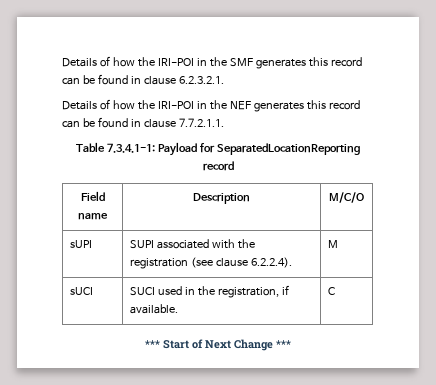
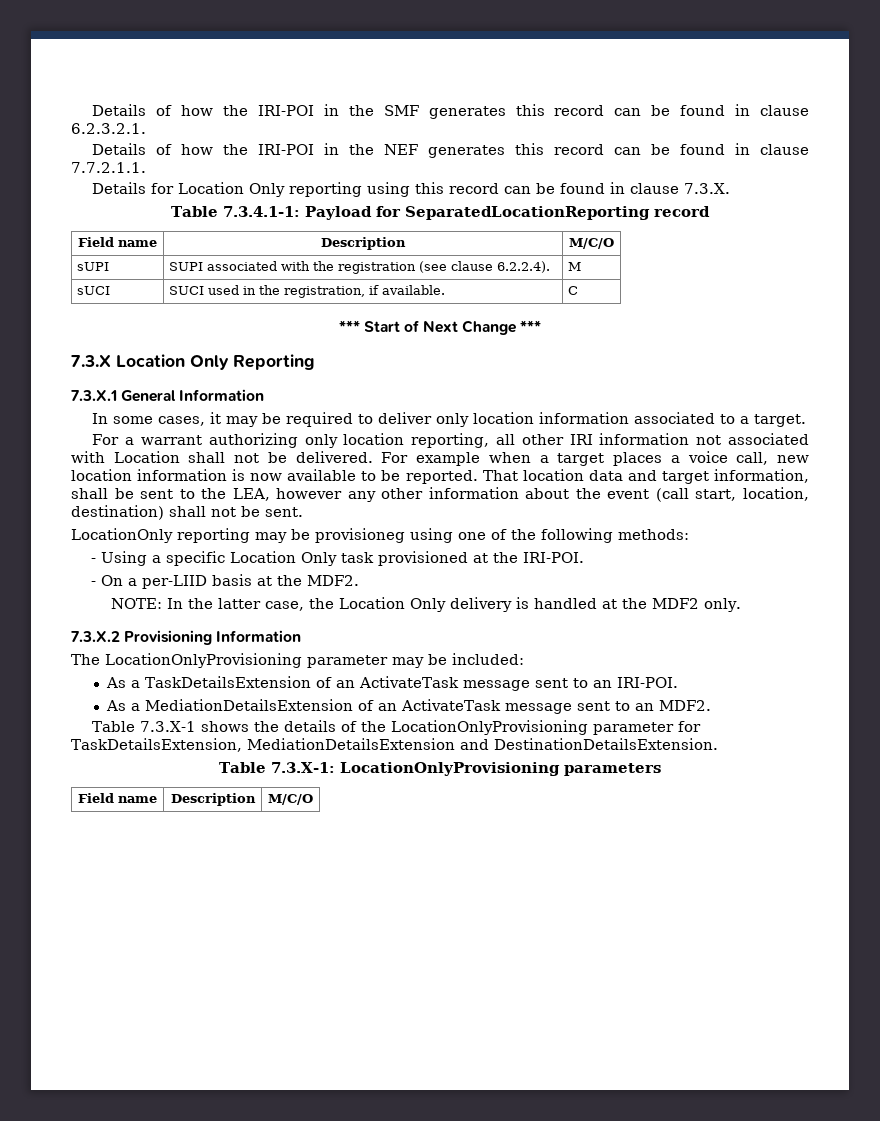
(224, 122) none -> [92,182,731,197] // Details for Location Only reporting using this record can be found in clause 7.3.X.
(291, 344) none -> [71,354,315,370] [71,389,265,402] [92,412,807,427] [92,433,809,448] [71,451,810,466] [71,469,810,484] [71,487,809,502] [71,505,303,520] [71,528,689,543] [91,551,585,566] [91,574,360,589] [111,597,742,612] [71,630,302,645] [71,653,524,668] [106,676,679,691] [106,699,712,714] [92,720,702,735] [71,738,718,752] [219,762,661,776] [78,793,157,803] [170,793,256,806] [268,794,313,805] // 7.3.X Location Only Reporting // 7.3.X.1 General Information // In some cases, it may be required to deliver only location information associated to a target. // For a warrant authorizing only location reporting, all other IRI information not associated with Location shall not be delivered. For example when a target places a voice call, new location information is now available to be reported. That location data and target information, shall be sent to the LEA, however any other information about the event (call start, location, destination) shall not be sent. // LocationOnly reporting may be provisioneg using one of the following methods: // - Using a specific Location Only task provisioned at the IRI-POI. // - On a per-LIID basis at the MDF2. // NOTE: In the latter case, the Location Only delivery is handled at the MDF2 only. // 7.3.X.2 Provisioning Information // The LocationOnlyProvisioning parameter may be included: // As a TaskDetailsExtension of an ActivateTask message sent to an IRI-POI. // As a MediationDetailsExtension of an ActivateTask message sent to an MDF2. // Table 7.3.X-1 shows the details of the LocationOnlyProvisioning parameter for TaskDetailsExtension, MediationDetailsExtension and DestinationDetailsExtension. // Table 7.3.X-1: LocationOnlyProvisioning parameters // Field name | Description | M/C/O

